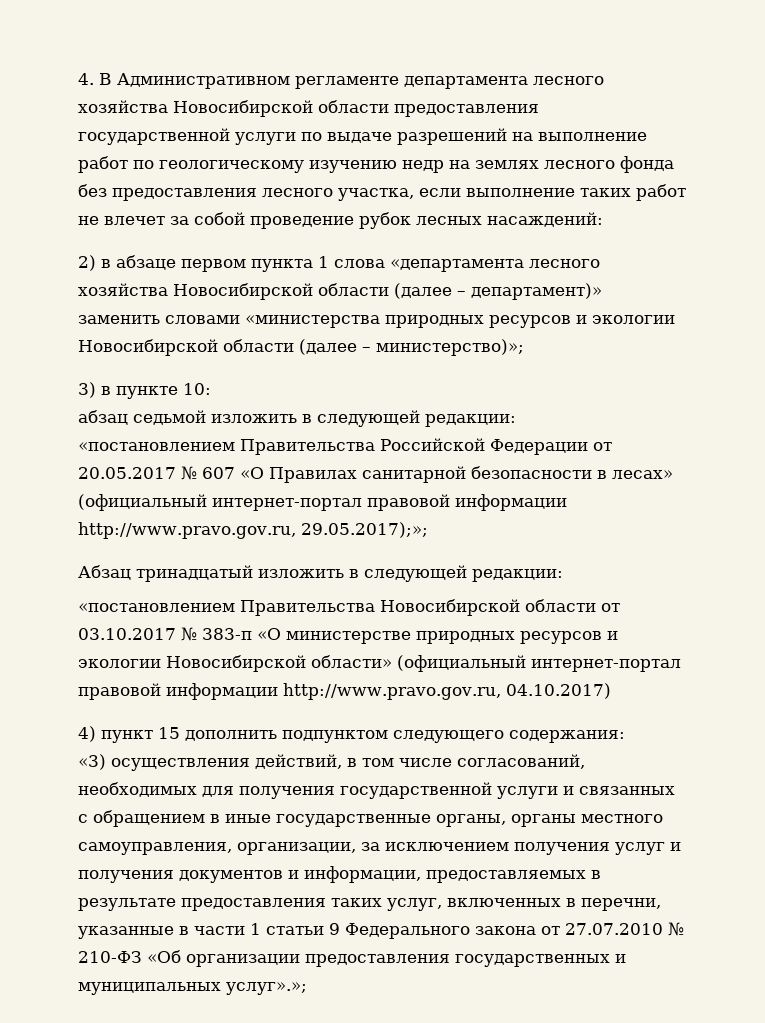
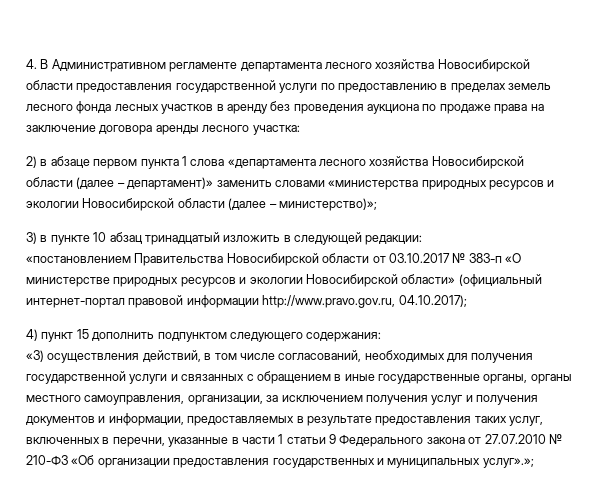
[327,128,647,145] [78,156,674,173] [78,184,686,201] [78,212,603,229] выдаче разрешений на выполнение работ по геологическому изучению недр на землях лесного фонда без предоставления лесного участка, если выполнение таких работ не влечет за собой проведение рубок лесных насаждений: -> [337,83,551,93] [26,101,544,114] [26,125,300,135] предоставлению в пределах земель лесного фонда лесных участков в аренду без проведения аукциона по продаже права на заключение договора аренды лесного участка:
[183,383,211,395] [78,410,516,427] [78,438,612,455] [78,466,673,483] [78,494,567,511] [78,522,428,539] [78,565,131,580] 10: // абзац седьмой изложить в следующей редакции: // «постановлением Правительства Российской Федерации от 20.05.2017 № 607 «О Правилах санитарной безопасности в лесах» (официальный интернет-портал правовой информации http://www.pravo.gov.ru, 29.05.2017);»; // Абзац -> [93,232,142,244] 10 абзац
[505,683,611,699] 04.10.2017) -> [398,295,467,307] 04.10.2017);

